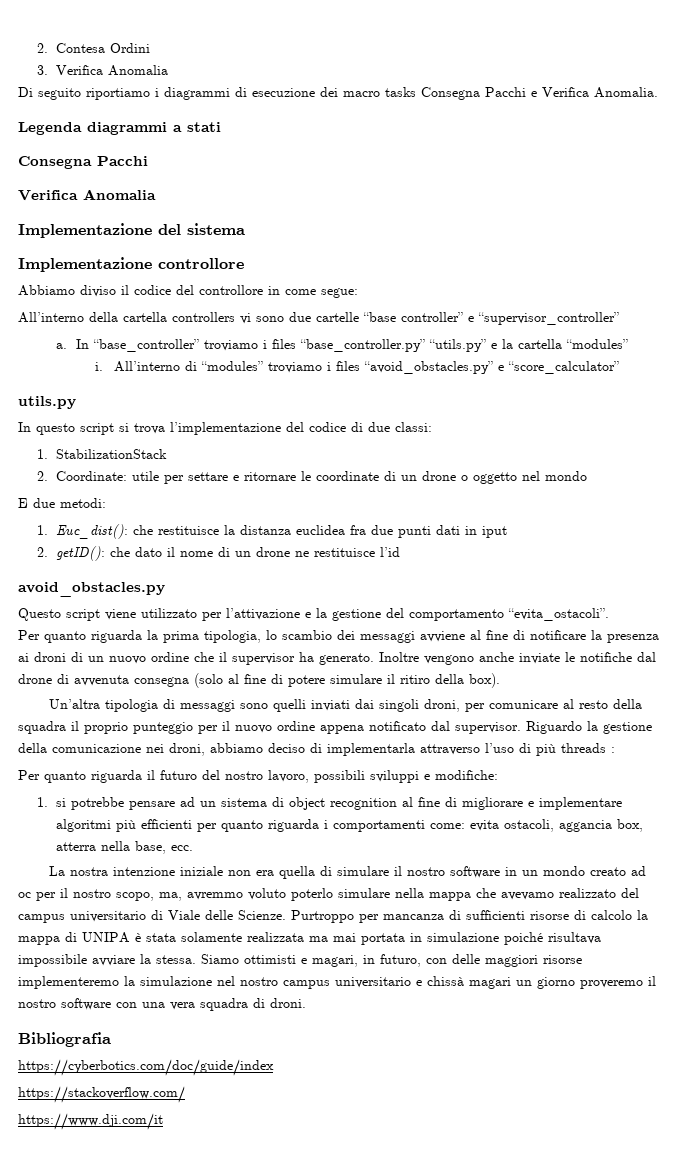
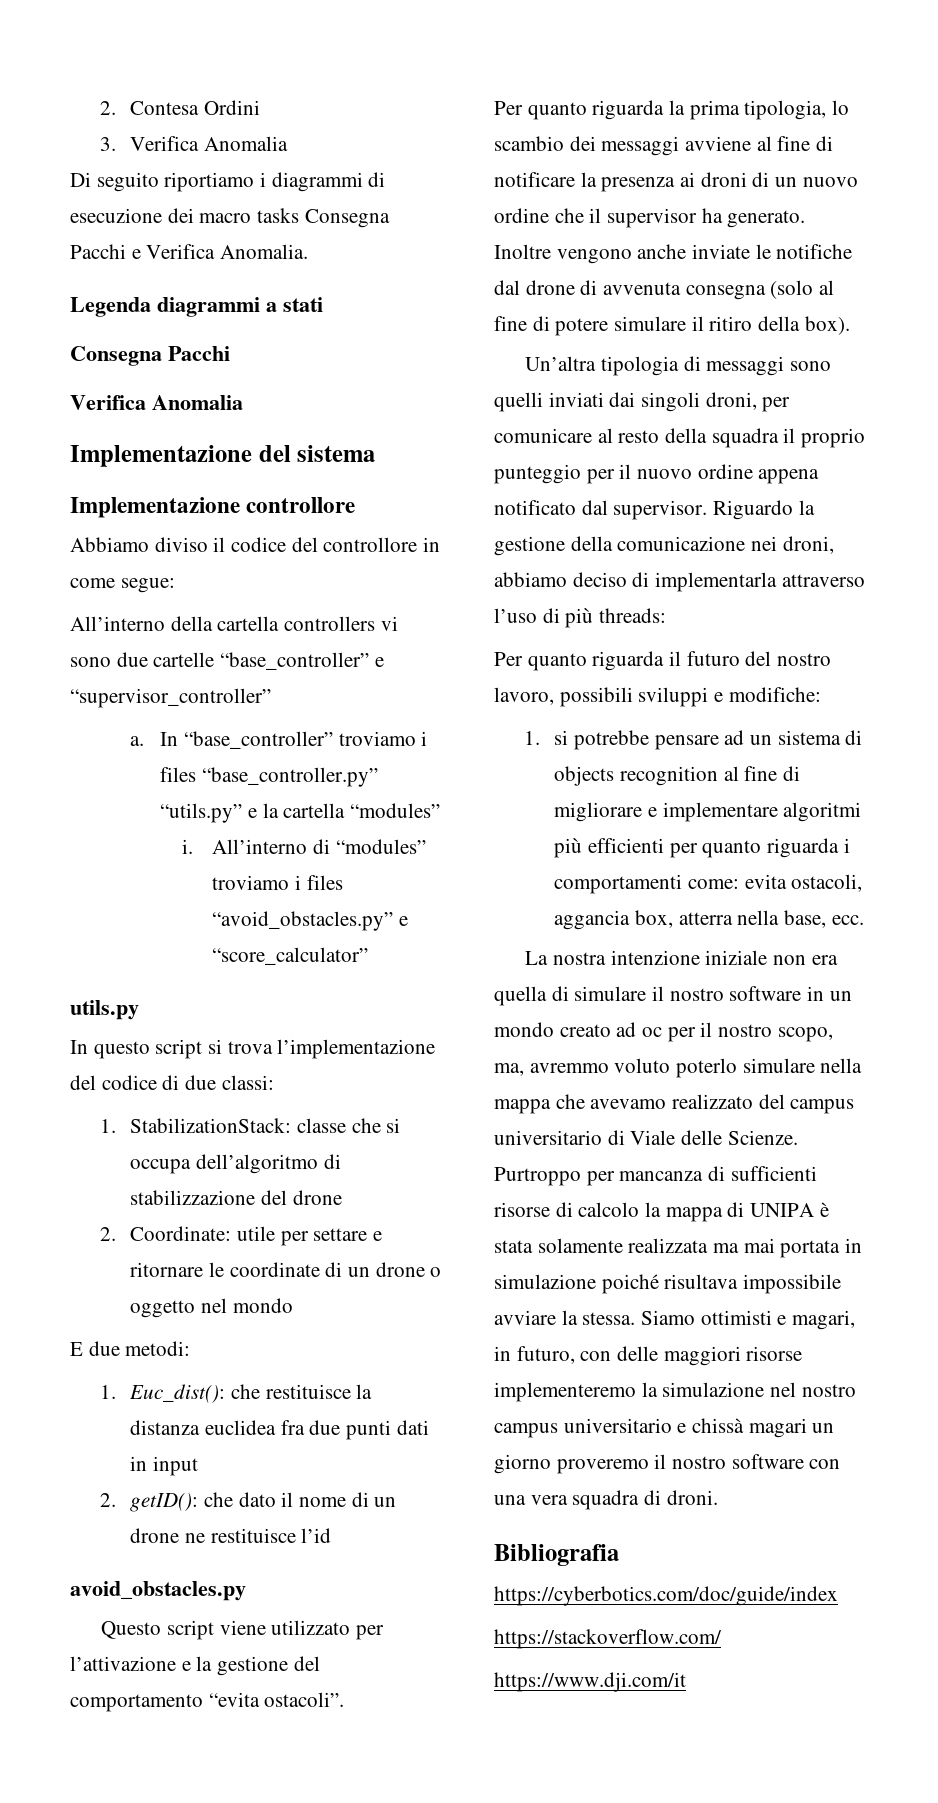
[363,312,463,322] “base controller” -> [220,652,370,670] “base_controller”
[56,449,168,459] StabilizationStack -> [130,1118,401,1133] [130,1154,341,1174] [130,1190,342,1205] StabilizationStack: classe che si occupa dell’algoritmo di stabilizzazione del drone
[482,526,508,538] iput -> [152,1456,198,1476] input
[508,608,609,621] “evita_ostacoli”. -> [208,1692,345,1707] “evita ostacoli”.
[561,743,615,753] threads : -> [599,608,667,623] threads:
[289,797,326,810] object -> [554,766,615,786] objects

